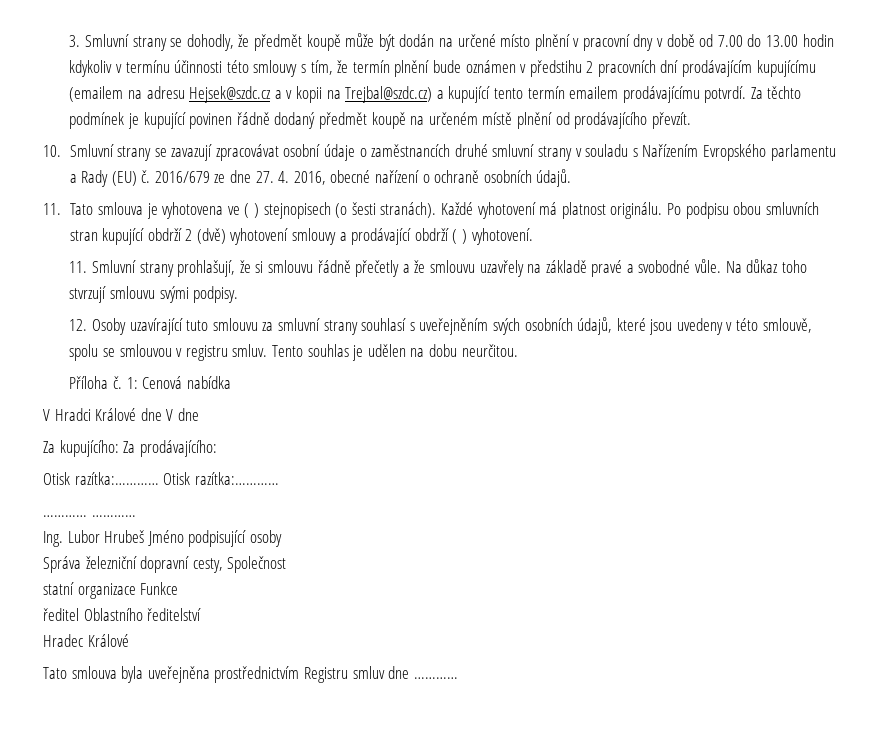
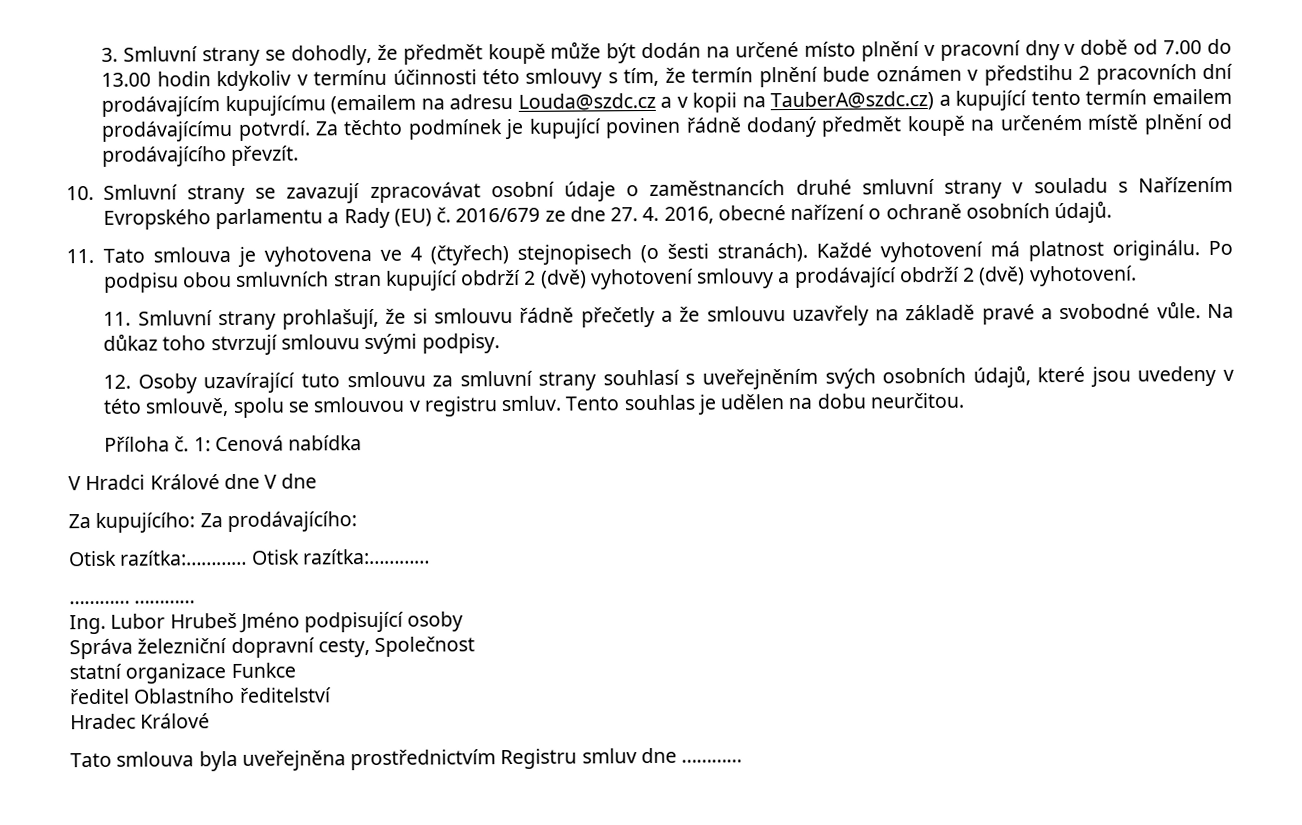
[189,86,272,103] Hejsek@szdc.cz -> [517,92,656,111] Louda@szdc.cz
[345,86,433,103] Trejbal@szdc.cz) -> [770,90,935,112] TauberA@szdc.cz)
[244,203,260,218] ( ) -> [409,245,509,266] 4 (čtyřech)
[452,229,467,244] ( ) -> [962,266,1026,286] 2 (dvě)

